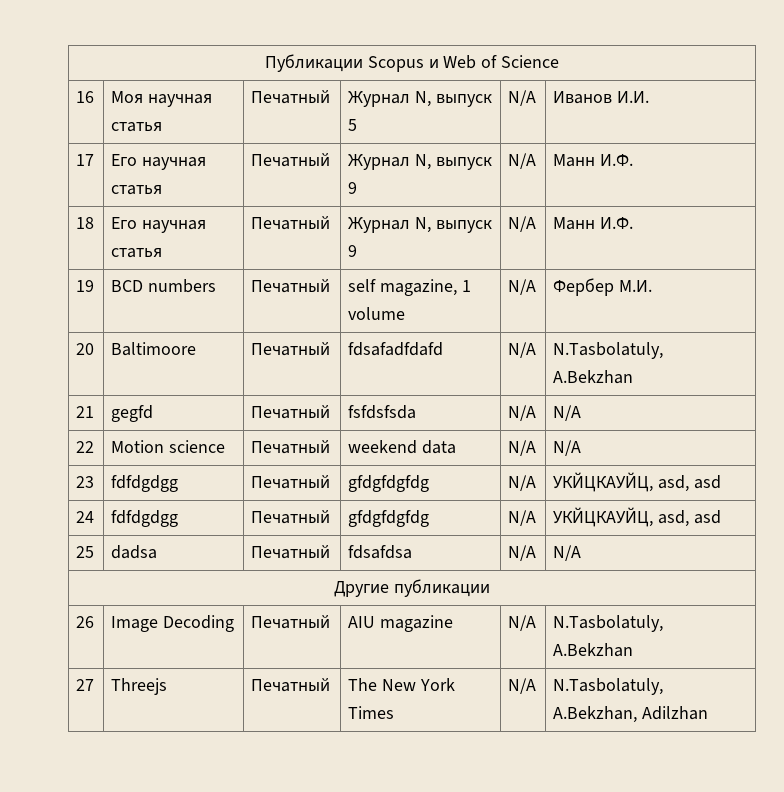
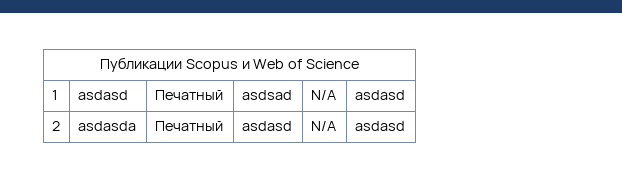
[76,91,95,103] [111,91,213,107] [111,122,163,132] [251,90,331,104] [348,91,493,107] [348,119,358,131] [508,90,537,106] [553,91,650,104] [76,154,95,166] [111,154,207,170] [111,185,163,195] [251,153,331,167] [348,154,493,170] [348,182,358,194] [508,153,537,169] [553,154,634,167] [76,217,95,229] [111,217,207,233] [111,248,163,258] [251,216,331,230] [348,217,493,233] [348,245,358,257] [508,216,537,232] [553,217,634,230] [76,280,95,292] [111,279,217,293] [251,279,331,293] [348,279,472,296] [348,307,406,320] [508,279,537,295] [553,278,653,296] [76,343,95,355] [111,342,197,356] [251,342,331,356] [348,342,444,356] [508,342,537,358] [553,342,664,359] [553,370,634,384] [76,406,95,418] [111,405,154,422] [251,405,331,419] [348,405,417,419] [508,405,537,421] [553,405,582,421] [76,441,95,453] [111,440,226,453] [251,440,331,454] [348,440,457,454] [508,440,537,456] [553,440,582,456] [76,476,95,488] [111,475,179,492] [251,475,331,489] [348,475,430,492] [508,475,537,491] [553,472,722,492] [76,511,95,523] [111,510,179,527] [251,510,331,524] [348,510,430,527] [508,510,537,526] [553,507,722,527] [76,546,95,558] [111,545,158,559] [251,545,331,559] [348,545,413,559] [508,545,537,561] [553,545,582,561] [334,579,490,597] [76,616,95,628] [111,615,235,632] [251,615,331,629] [348,615,454,632] [508,615,537,631] [553,615,664,632] [553,643,634,657] [76,679,95,691] [111,678,168,695] [251,678,331,692] [348,678,456,691] [348,706,395,719] [508,678,537,694] [553,678,664,695] [553,706,709,723] 16 | Моя научная статья | Печатный | Журнал N, выпуск 5 | N/A | Иванов И.И. // 17 | Его научная статья | Печатный | Журнал N, выпуск 9 | N/A | Манн И.Ф. // 18 | Его научная статья | Печатный | Журнал N, выпуск 9 | N/A | Манн И.Ф. // 19 | BCD numbers | Печатный | self magazine, 1 volume | N/A | Фербер М.И. // 20 | Baltimoore | Печатный | fdsafadfdafd | N/A | N.Tasbolatuly, A.Bekzhan // 21 | gegfd | Печатный | fsfdsfsda | N/A | N/A // 22 | Motion science | Печатный | weekend data | N/A | N/A // 23 | fdfdgdgg | Печатный | gfdgfdgfdg | N/A | УКЙЦКАУЙЦ, asd, asd // 24 | fdfdgdgg | Печатный | gfdgfdgfdg | N/A | УКЙЦКАУЙЦ, asd, asd // 25 | dadsa | Печатный | fdsafdsa | N/A | N/A // Другие публикации // 26 | Image Decoding | Печатный | AIU magazine | N/A | N.Tasbolatuly, A.Bekzhan // 27 | Threejs | Печатный | The New York Times | N/A | N.Tasbolatuly, A.Bekzhan, Adilzhan -> [51,90,58,100] [77,90,128,100] [154,90,223,100] [241,90,292,100] [310,90,336,100] [354,90,405,100] [51,121,60,131] [77,121,136,131] [154,121,223,131] [241,121,292,131] [310,121,336,131] [354,121,405,131] 1 | asdasd | Печатный | asdsad | N/A | asdasd // 2 | asdasda | Печатный | asdasd | N/A | asdasd

